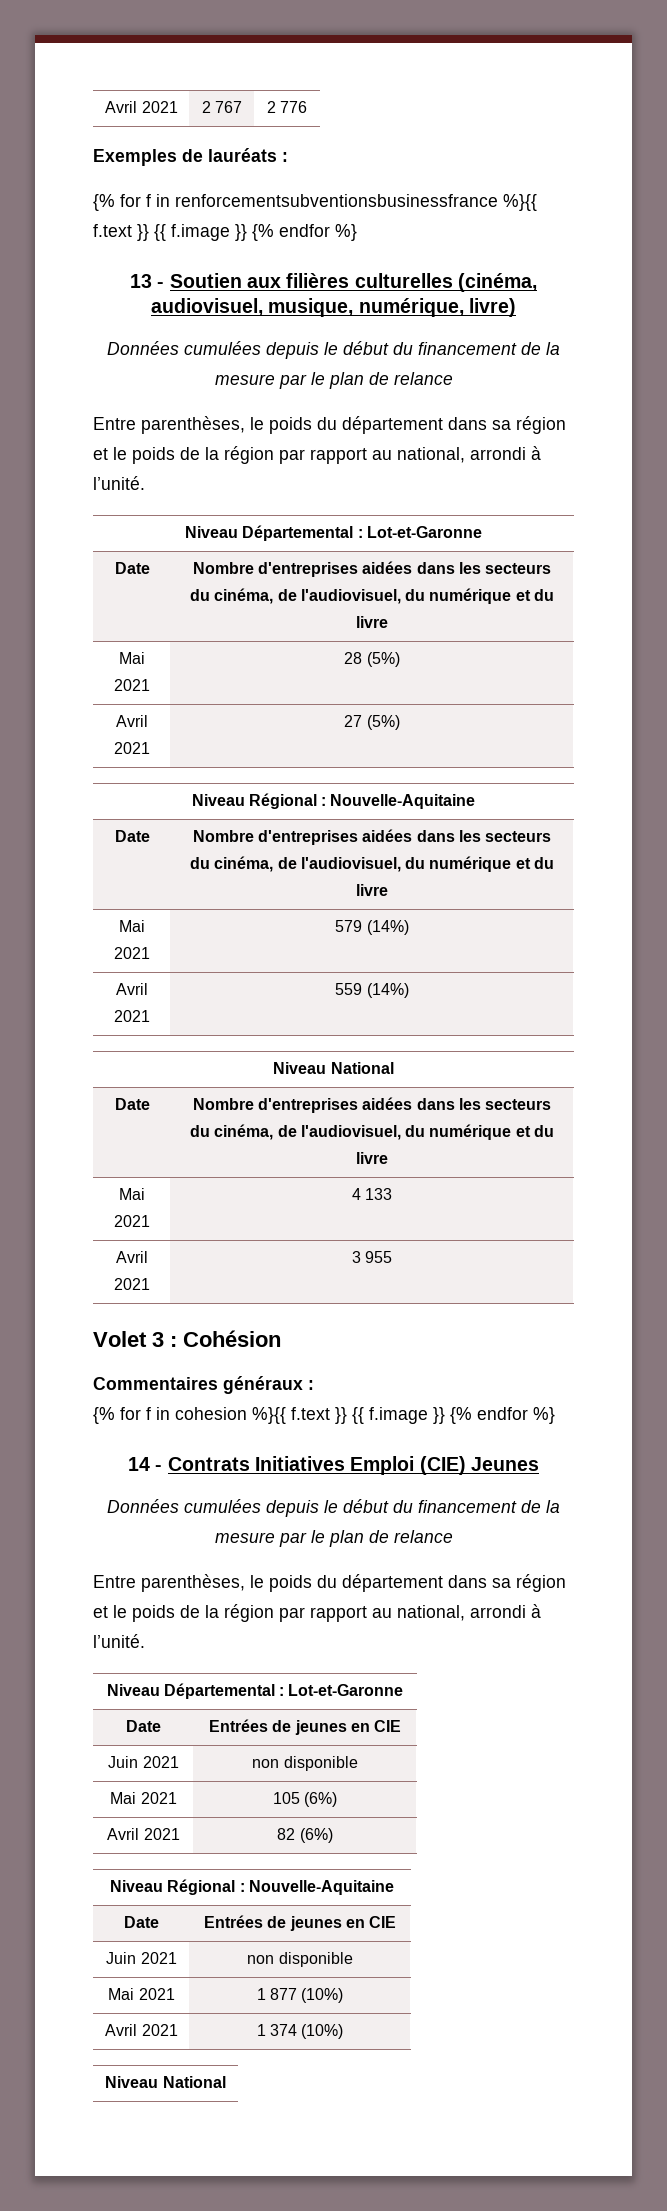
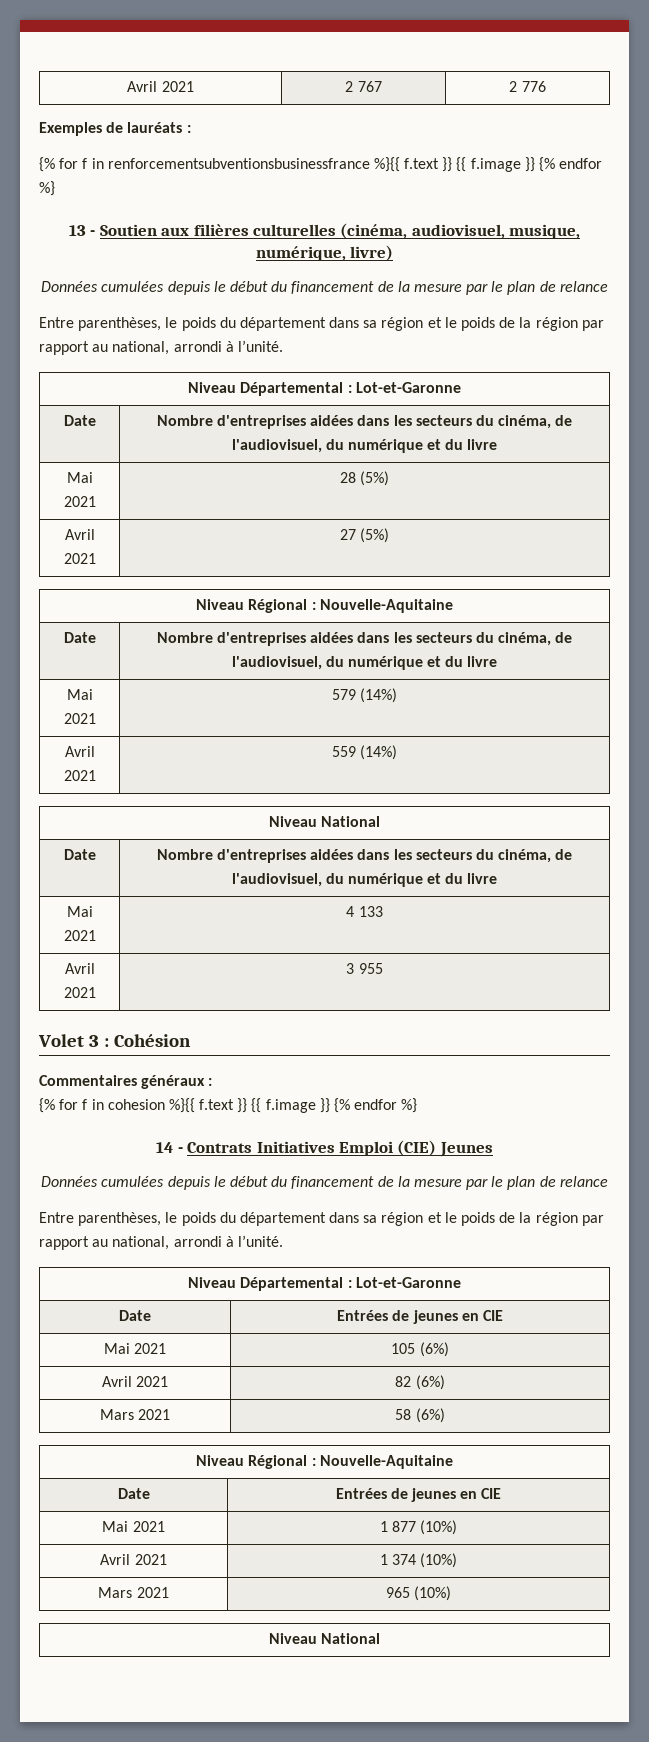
[108,1756,179,1768] [252,1756,358,1771] // Juin 2021 | non disponible -> (503, 1315) none
(333, 1835) none -> [99,1409,171,1420] [395,1408,445,1423] // Mars 2021 | 58 (6%)
[106,1952,177,1964] [247,1952,353,1967] // Juin 2021 | non disponible -> (502, 1493) none
(344, 2031) none -> [98,1587,169,1598] [385,1586,452,1601] // Mars 2021 | 965 (10%)

